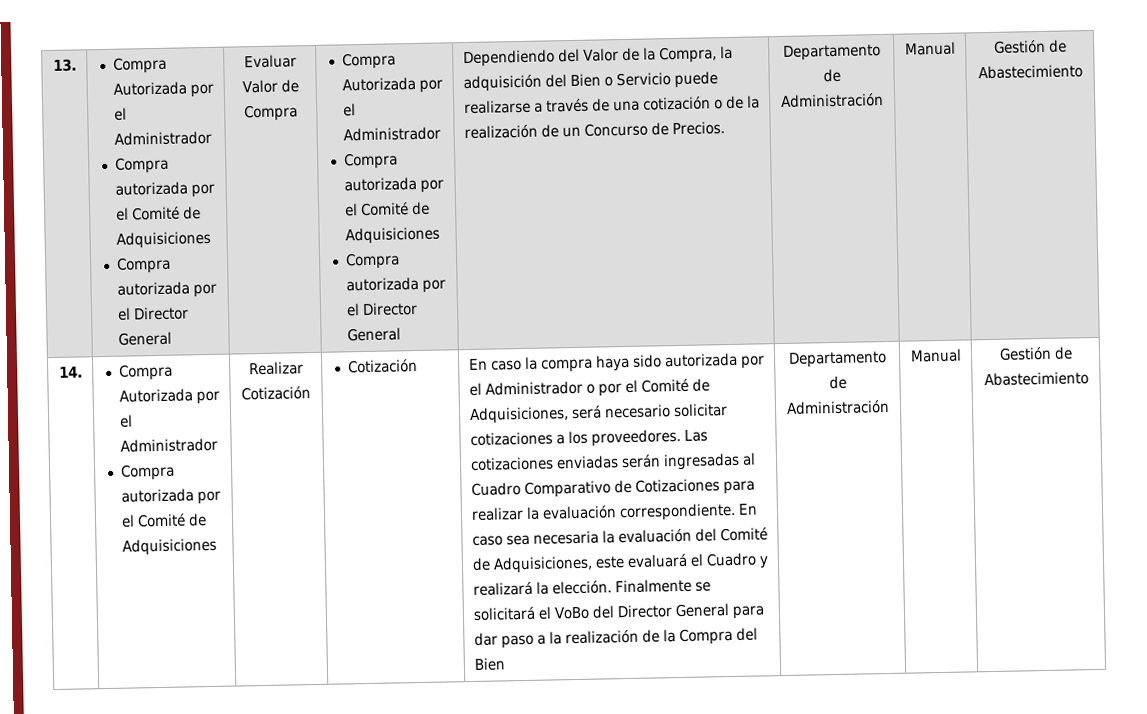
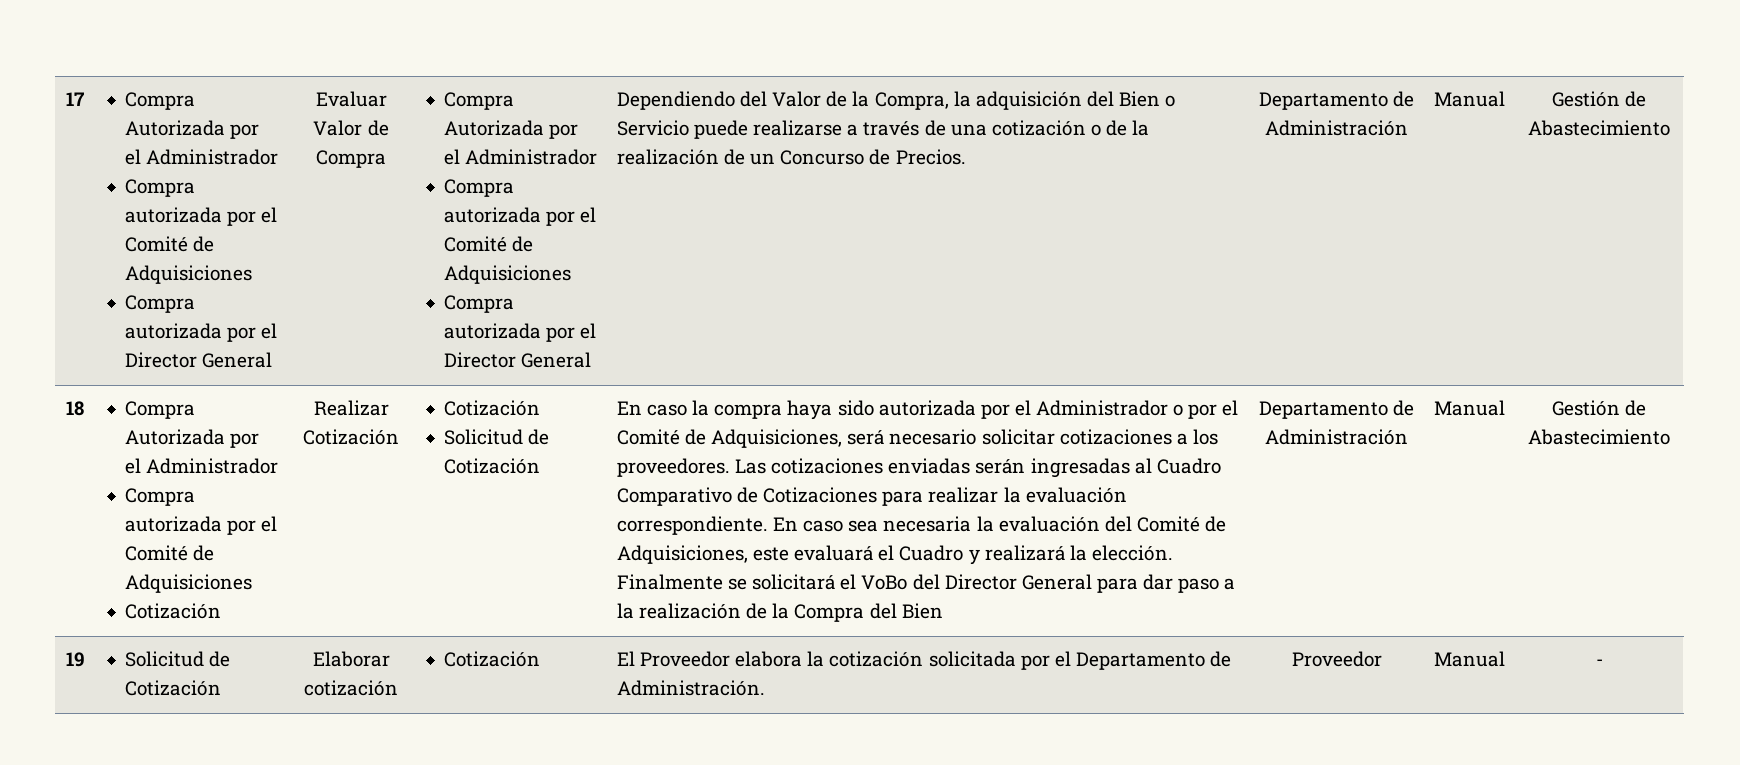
[52,58,77,72] 13. -> [66,92,84,106] 17
[58,366,83,378] 14. -> [66,401,84,416] 18
(217, 546) none -> [124,603,221,619] // Cotización
(418, 366) none -> [443,429,549,445] [443,458,540,474] // Solicitud de Cotización
(1089, 379) none -> [65,652,85,667] [124,651,230,667] [124,680,221,696] [312,651,390,667] [304,680,398,696] [443,651,540,667] [616,651,1232,670] [616,680,765,696] [1291,651,1382,667] [1433,651,1505,667] [1595,659,1603,666] // 19 | Solicitud de Cotización | Elaborar cotización | Cotización | El Proveedor elabora la cotización solicitada por el Departamento de Administración. | Proveedor | Manual | -

